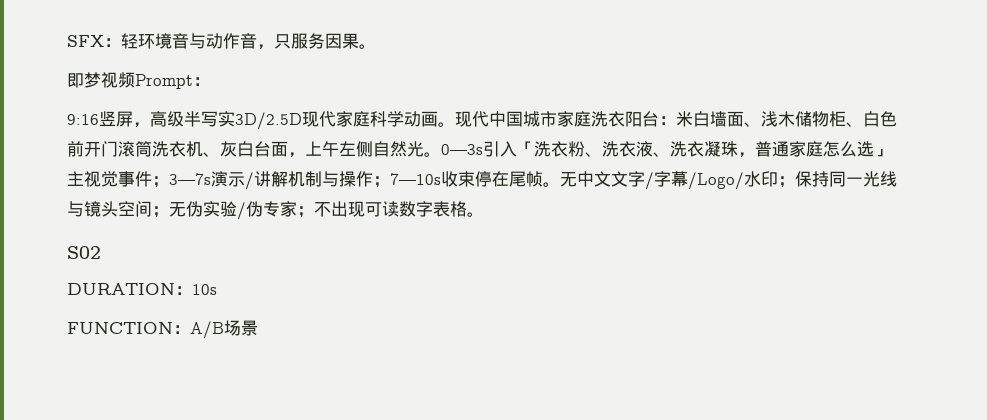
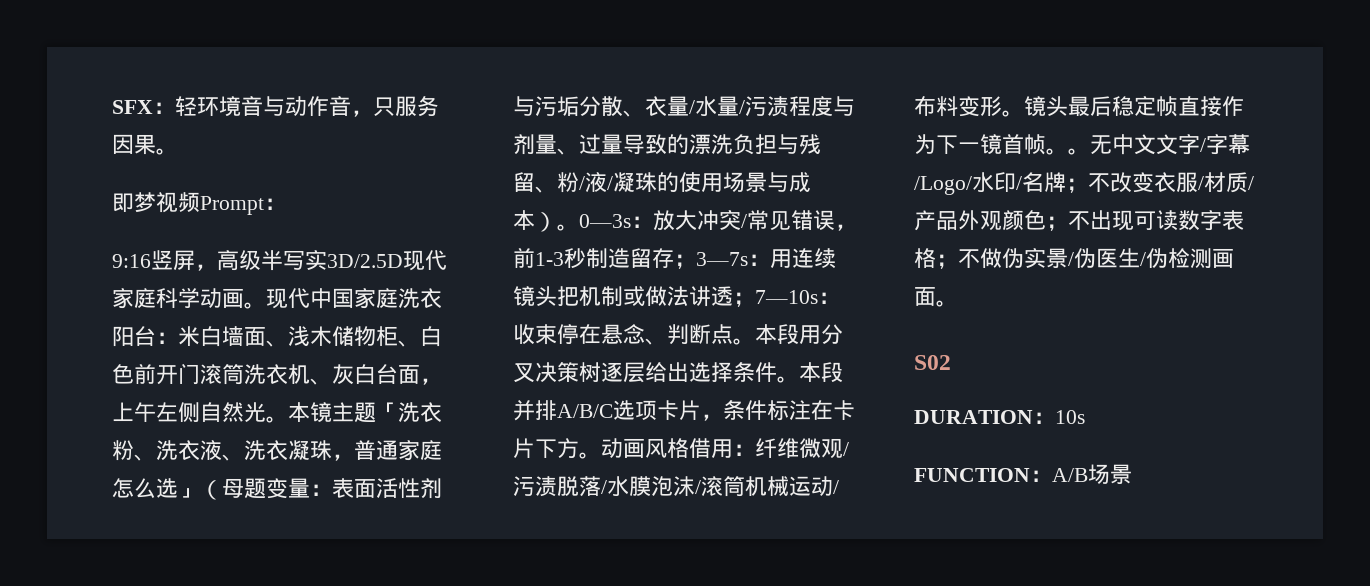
[523,111,557,127] 城市 -> (354, 298) none
[441,141,517,157] 0—3s引入 -> [288,402,376,423] 本镜主题
[67,171,543,190] 主视觉事件；3—7s演示/讲解机制与操作；7—10s收束停在尾帧 -> [200,478,442,500] [513,96,855,117] [513,134,821,155] [513,172,811,193] [513,209,857,232] [513,247,836,269] [513,286,840,307] [513,324,843,345] [513,362,843,383] [513,400,855,421] [513,438,849,459] [513,476,839,497] [914,96,1244,117] [914,134,1068,155] （母题变量：表面活性剂与污垢分散、衣量/水量/污渍程度与剂量、过量导致的漂洗负担与残留、粉/液/凝珠的使用场景与成本）。0—3s：放大冲突/常见错误，前1-3秒制造留存；3—7s：用连续镜头把机制或做法讲透；7—10s：收束停在悬念、判断点。本段用分叉决策树逐层给出选择条件。本段并排A/B/C选项卡片，条件标注在卡片下方。动画风格借用：纤维微观/污渍脱落/水膜泡沫/滚筒机械运动/布料变形。镜头最后稳定帧直接作为下一镜首帧。
[778,171,897,188] [67,201,297,220] ；保持同一光线与镜头空间；无伪实验/伪专家 -> [1016,172,1254,193] [914,210,1046,231] /名牌；不改变衣服/材质/产品外观颜色
(467, 209) none -> [936,248,1234,269] [914,287,936,306] ；不做伪实景/伪医生/伪检测画面

